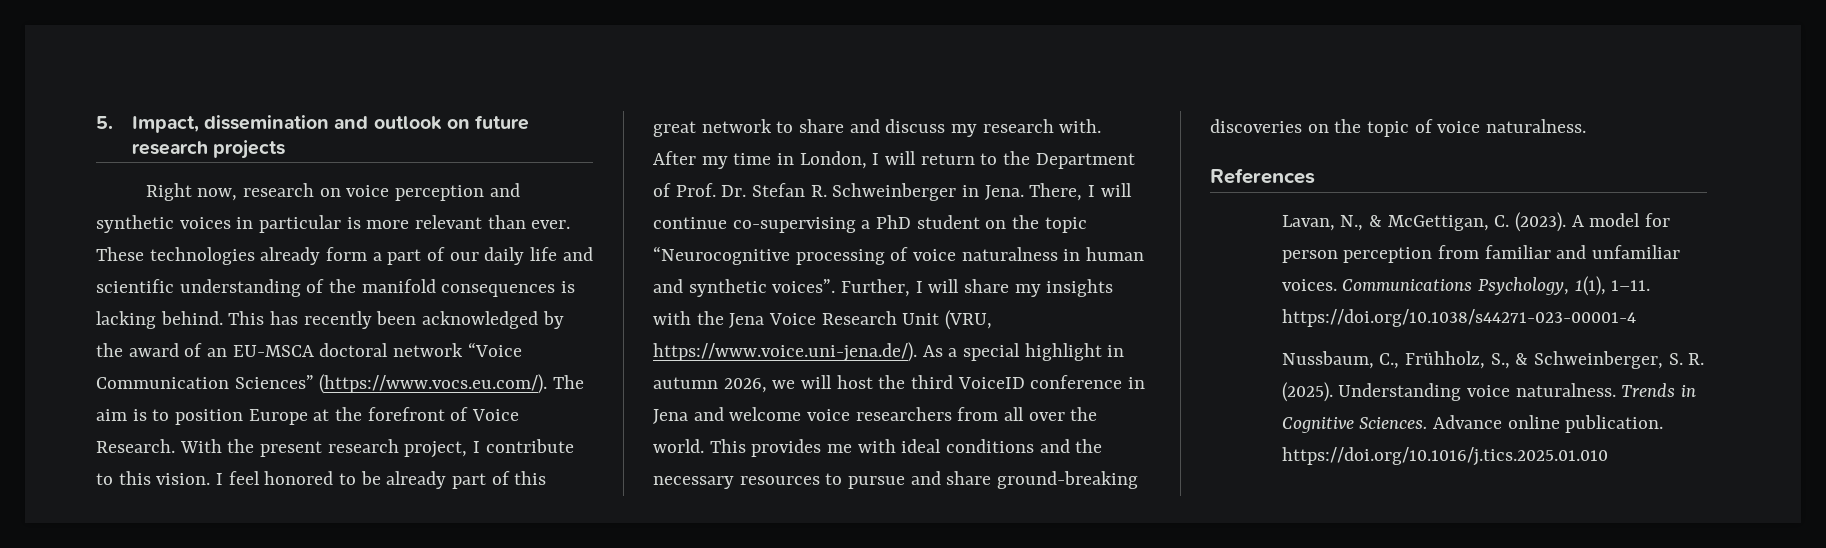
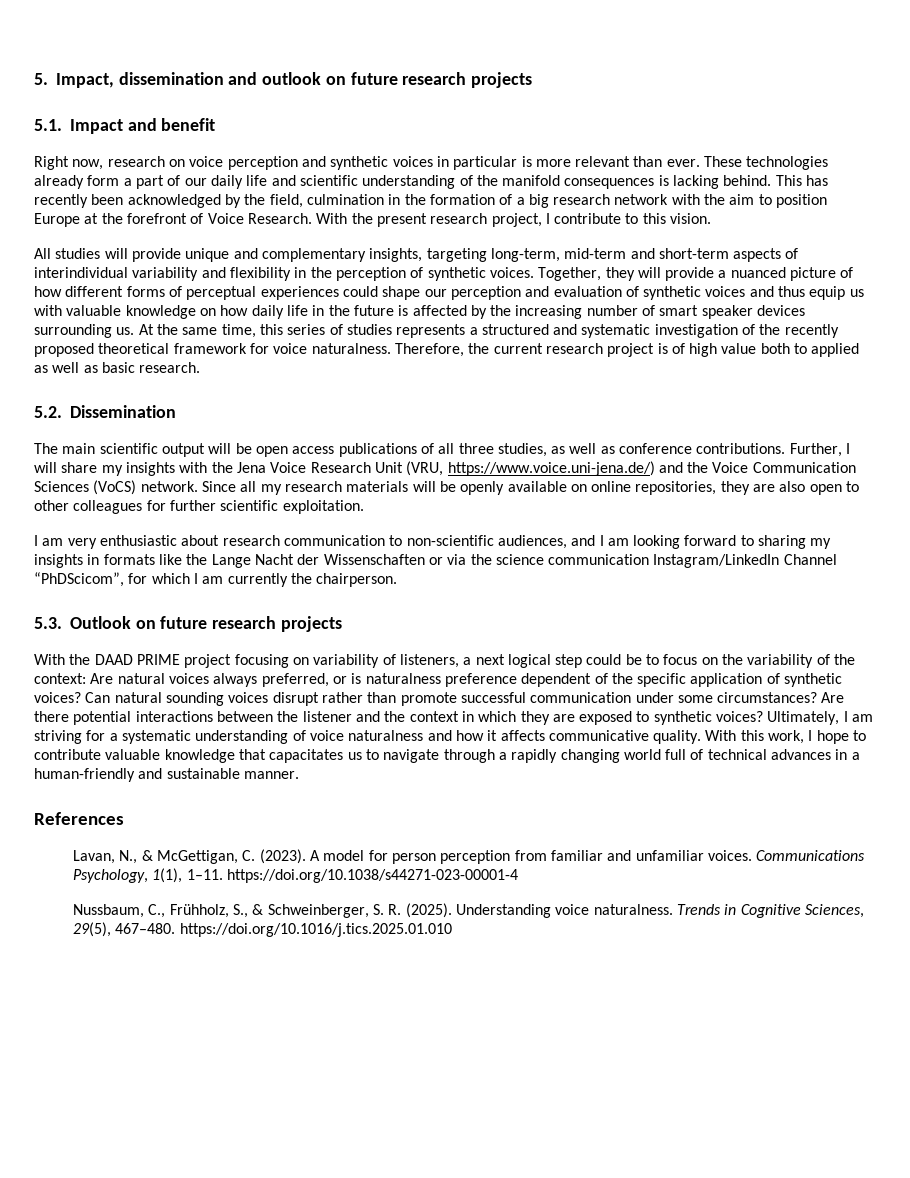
(286, 149) none -> [34,118,216,134] // 5.1. Impact and benefit
[128,342,522,357] [96,374,585,394] [96,409,147,421] award of an EU-MSCA doctoral network “Voice Communication Sciences” (https://www.vocs.eu.com/). The aim is -> [269,194,755,208] field, culmination in the formation of a big research network with the aim
[216,471,547,489] [653,119,1102,137] [653,151,1135,169] [653,183,1132,201] [653,215,1087,233] [653,246,1145,265] [653,279,836,297] I feel honored to be already part of this great network to share and discuss my research with. After my time in London, I will return to the Department of Prof. Dr. Stefan R. Schweinberger in Jena. There, I will continue co-supervising a PhD student on the topic “Neurocognitive processing of voice naturalness in human and synthetic voices”. -> [34,248,799,262] [34,267,854,281] [34,286,864,300] [34,305,806,319] [34,324,839,338] [34,343,860,357] [34,362,201,373] [34,405,176,418] [34,443,786,457] // All studies will provide unique and complementary insights, targeting long-term, mid-term and short-term aspects of interindividual variability and flexibility in the perception of synthetic voices. Together, they will provide a nuanced picture of how different forms of perceptual experiences could shape our perception and evaluation of synthetic voices and thus equip us with valuable knowledge on how daily life in the future is affected by the increasing number of smart speaker devices surrounding us. At the same time, this series of studies represents a structured and systematic investigation of the recently proposed theoretical framework for voice naturalness. Therefore, the current research project is of high value both to applied as well as basic research. // 5.2. Dissemination // The main scientific output will be open access publications of all three studies, as well as conference contributions.
[653,342,1125,362] [653,375,1146,393] [653,407,1098,424] [653,439,1103,457] [653,471,1139,489] [1210,119,1587,137] https://www.voice.uni-jena.de/). As a special highlight in autumn 2026, we will host the third VoiceID conference in Jena and welcome voice researchers from all over the world. This provides me with ideal conditions and the necessary resources to pursue and share ground-breaking discoveries on the topic of voice naturalness. -> [447,461,856,476] [34,480,860,495] [34,500,364,514] [34,535,832,549] [34,554,837,568] [34,572,398,587] [34,616,342,632] [34,654,856,668] [34,673,843,687] [34,692,845,706] [34,711,874,725] [34,730,867,744] [34,749,860,763] [34,768,299,782] https://www.voice.uni-jena.de/) and the Voice Communication Sciences (VoCS) network. Since all my research materials will be openly available on online repositories, they are also open to other colleagues for further scientific exploitation. // I am very enthusiastic about research communication to non-scientific audiences, and I am looking forward to sharing my insights in formats like the Lange Nacht der Wissenschaften or via the science communication Instagram/LinkedIn Channel “PhDScicom”, for which I am currently the chairperson. // 5.3. Outlook on future research projects // With the DAAD PRIME project focusing on variability of listeners, a next logical step could be to focus on the variability of the context: Are natural voices always preferred, or is naturalness preference dependent of the specific application of synthetic voices? Can natural sounding voices disrupt rather than promote successful communication under some circumstances? Are there potential interactions between the listener and the context in which they are exposed to synthetic voices? Ultimately, I am striving for a systematic understanding of voice naturalness and how it affects communicative quality. With this work, I hope to contribute valuable knowledge that capacitates us to navigate through a rapidly changing world full of technical advances in a human-friendly and sustainable manner.
[1359,415,1664,433] Sciences. Advance online publication. -> [804,904,864,918] [73,922,176,937] Sciences, 29(5), 467–480.

